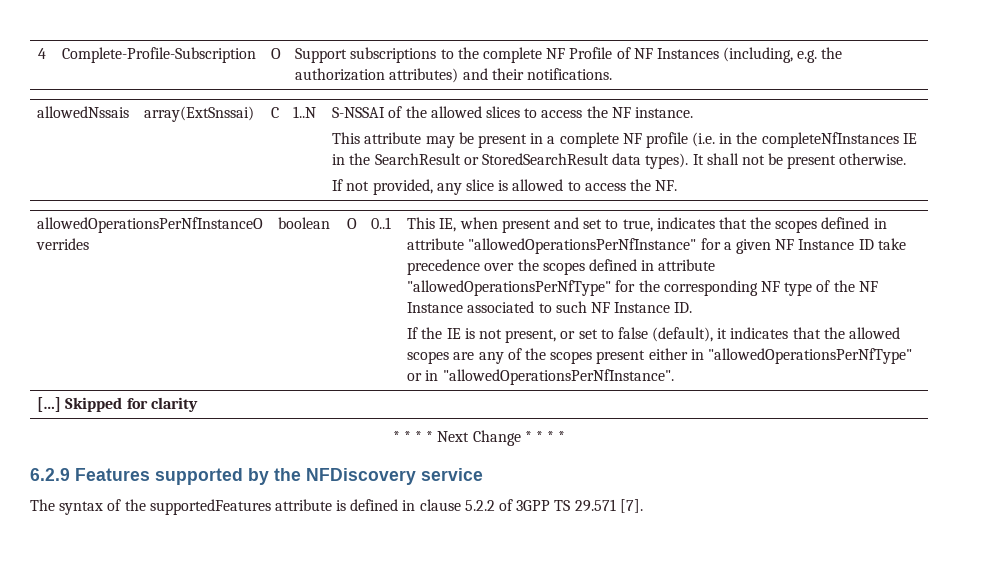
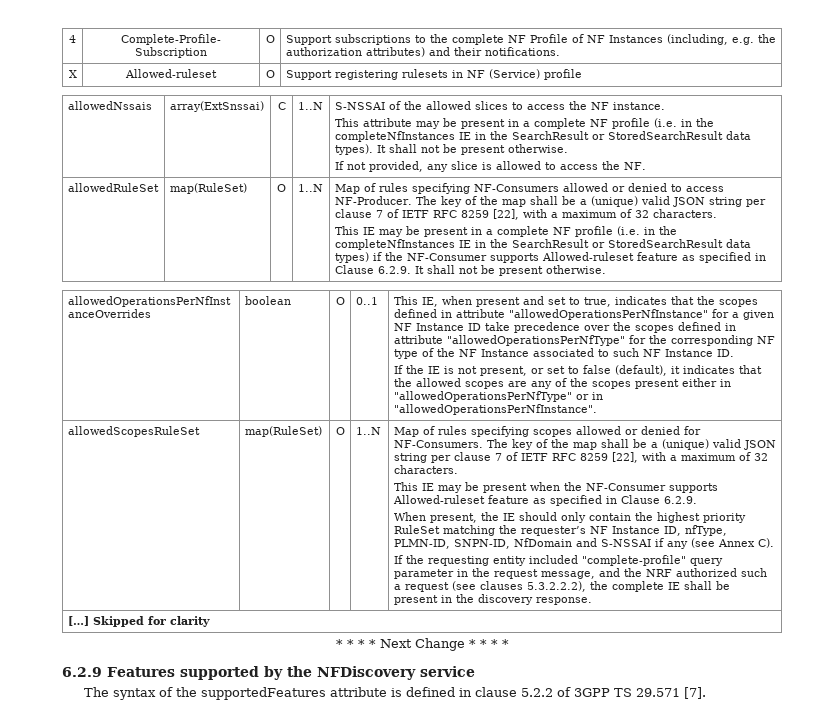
(613, 74) none -> [68,70,77,78] [125,69,217,78] [265,70,275,78] [285,69,582,80] // X | Allowed-ruleset | O | Support registering rulesets in NF (Service) profile
(678, 185) none -> [67,183,159,192] [169,183,247,194] [277,184,286,192] [297,184,323,192] [334,183,724,194] [334,196,766,207] [334,209,717,220] [334,226,677,237] [334,239,751,250] [334,252,766,263] [334,265,606,276] // allowedRuleSet | map(RuleSet) | O | 1..N | Map of rules specifying NF-Consumers allowed or denied to access NF-Producer. The key of the map shall be a (unique) valid JSON string per clause 7 of IETF RFC 8259 [22], with a maximum of 32 characters. // This IE may be present in a complete NF profile (i.e. in the completeNfInstances IE in the SearchResult or StoredSearchResult data types) if the NF-Consumer supports Allowed-ruleset feature as specified in Clause 6.2.9. It shall not be present otherwise.
(674, 377) none -> [67,426,200,437] [244,426,322,437] [335,427,345,435] [355,427,381,435] [393,426,701,437] [393,439,776,450] [393,452,768,463] [393,465,458,474] [393,482,718,493] [392,495,697,506] [393,512,746,523] [393,525,727,536] [393,538,774,549] [393,555,723,566] [393,568,767,579] [393,581,730,592] [393,594,592,605] // allowedScopesRuleSet | map(RuleSet) | O | 1..N | Map of rules specifying scopes allowed or denied for NF-Consumers. The key of the map shall be a (unique) valid JSON string per clause 7 of IETF RFC 8259 [22], with a maximum of 32 characters. // This IE may be present when the NF-Consumer supports Allowed-ruleset feature as specified in Clause 6.2.9. // When present, the IE should only contain the highest priority RuleSet matching the requester’s NF Instance ID, nfType, PLMN-ID, SNPN-ID, NfDomain and S-NSSAI if any (see Annex C). // If the requesting entity included "complete-profile" query parameter in the request message, and the NRF authorized such a request (see clauses 5.3.2.2.2), the complete IE shall be present in the discovery response.

